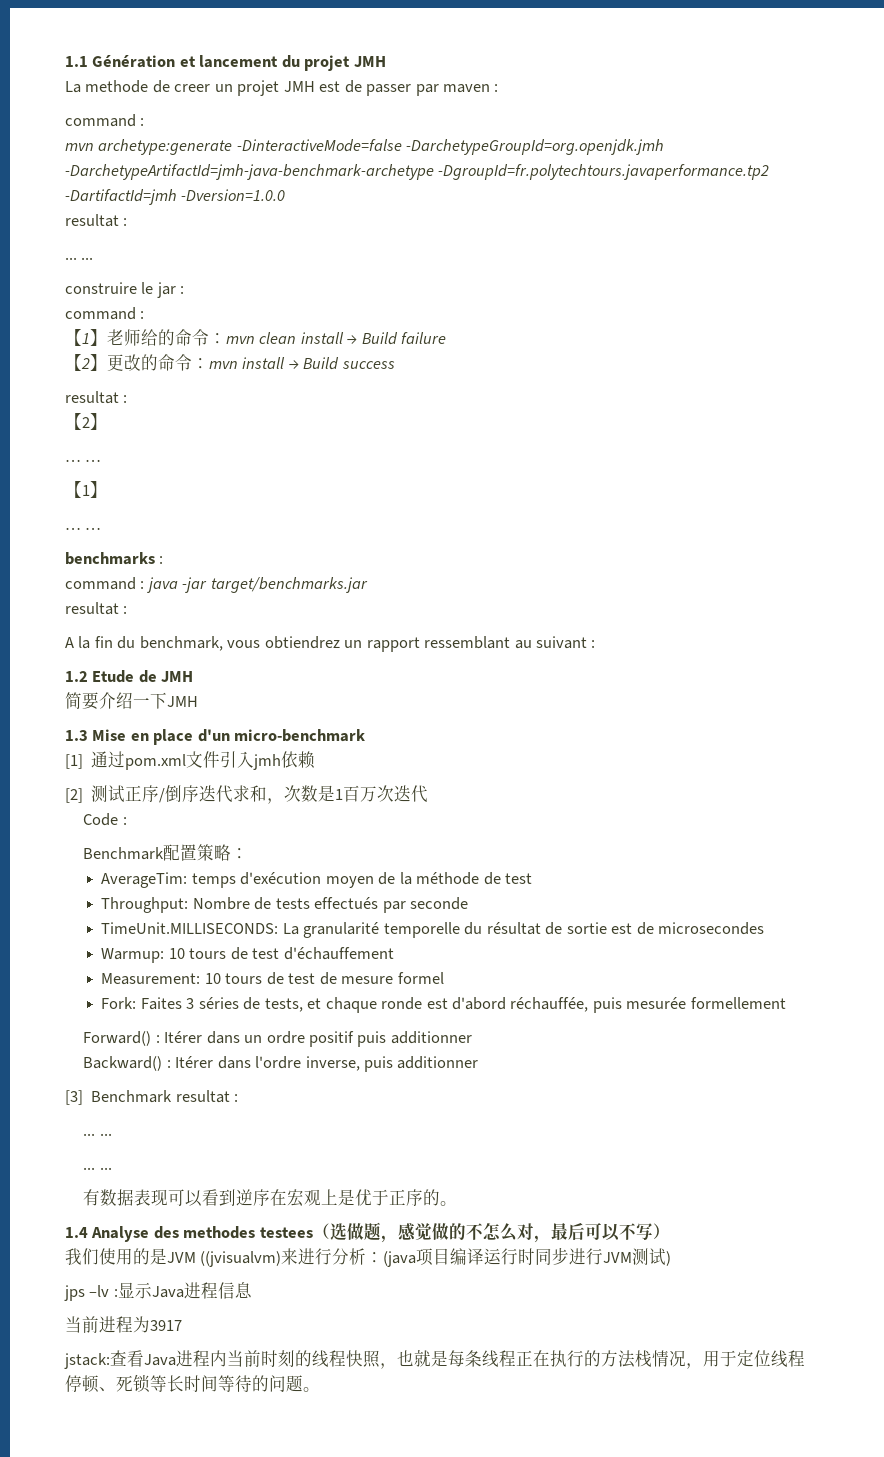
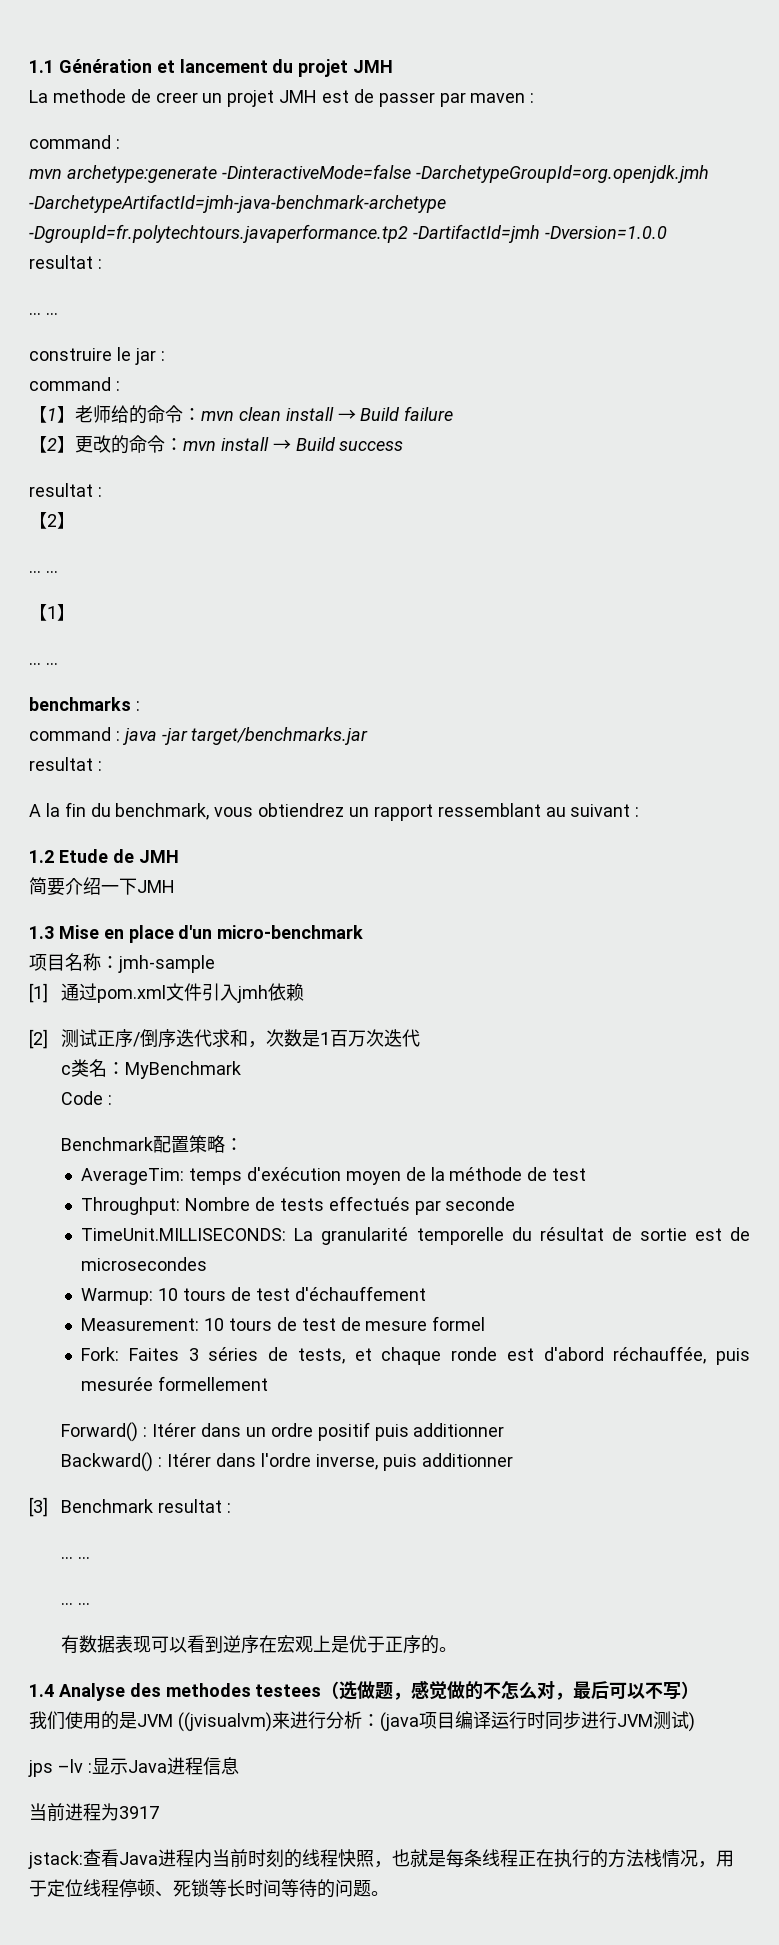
(366, 735) none -> [29,953,215,973] // 项目名称：jmh-sample
(429, 794) none -> [61,1059,242,1079] // c类名：MyBenchmark

